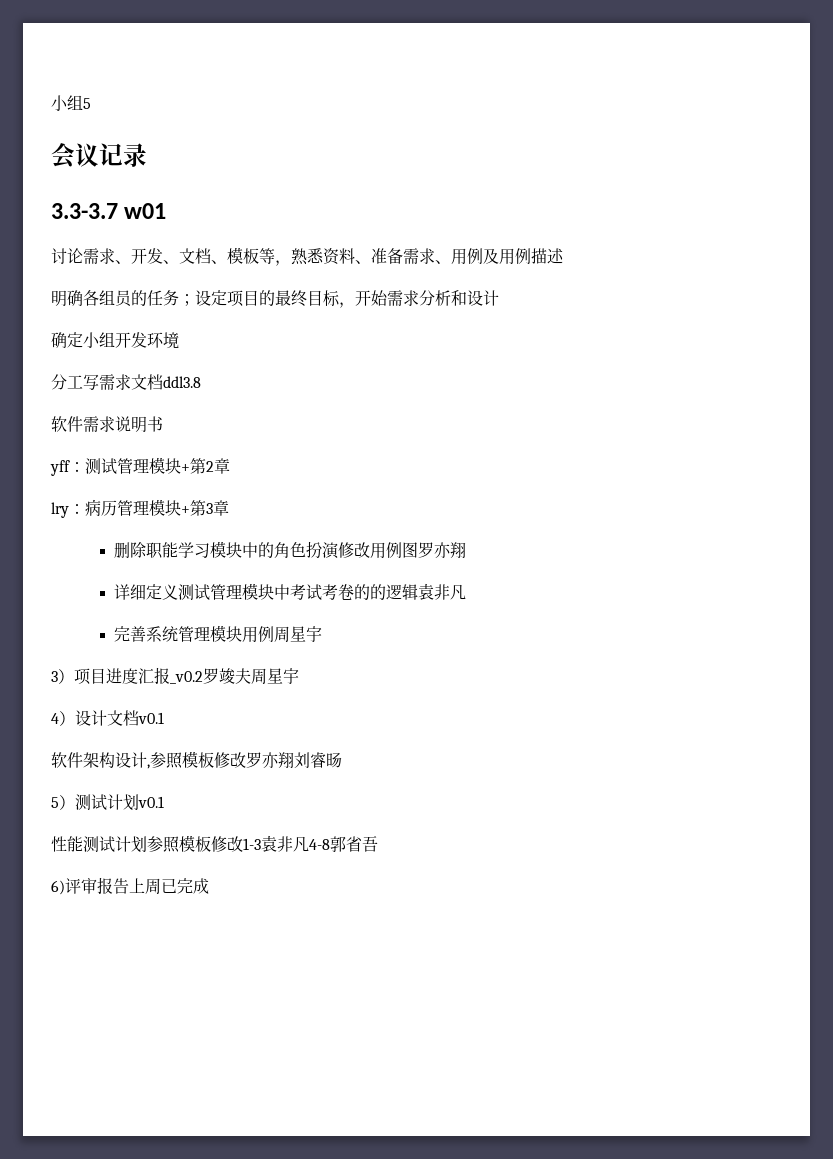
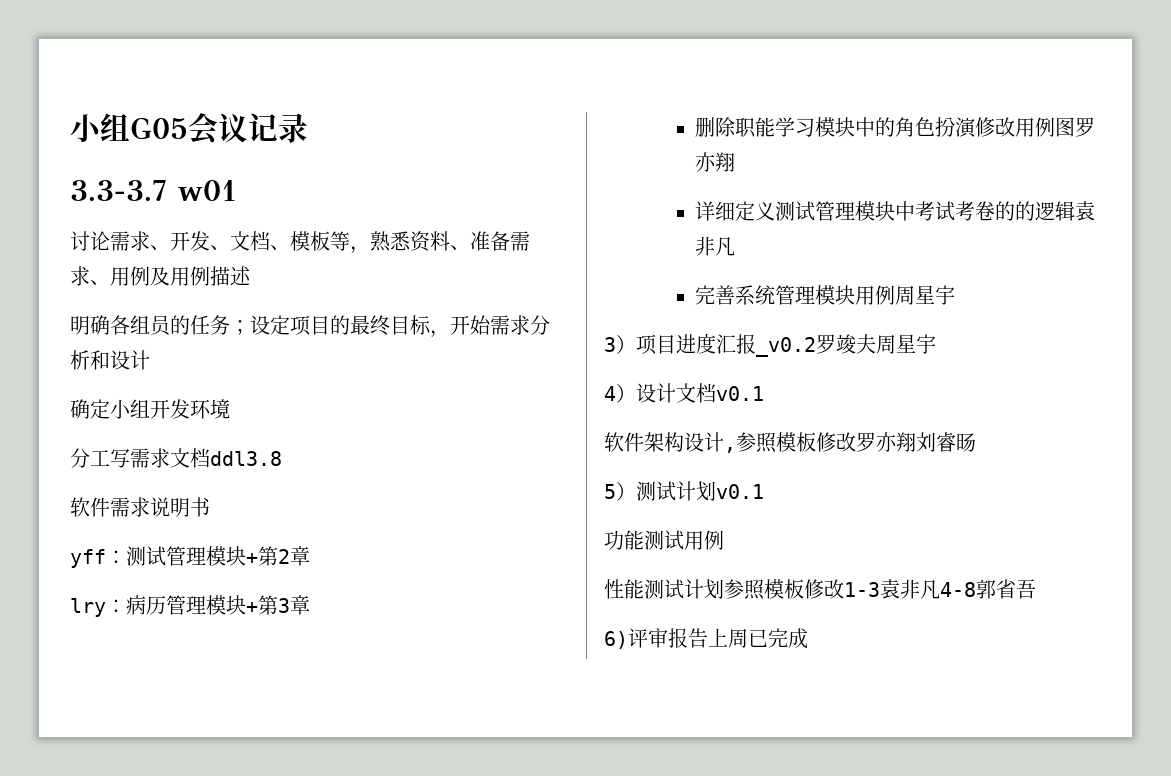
[51,95,91,111] 小组5 // -> [70,113,188,143] 小组G05
(164, 802) none -> [604,530,724,550] // 功能测试用例

